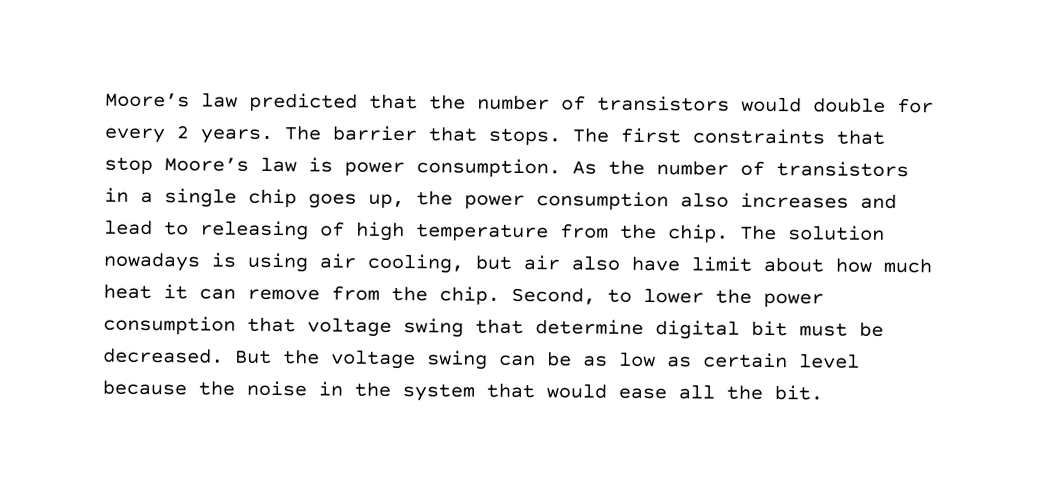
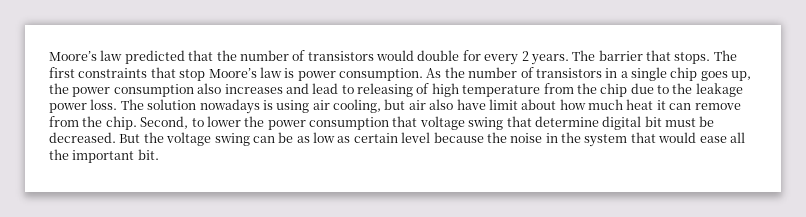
[668,224,729,243] chip. -> [600,83,743,97] [49,99,118,113] chip due to the leakage power loss.
(763, 392) none -> [72,150,135,163] important

